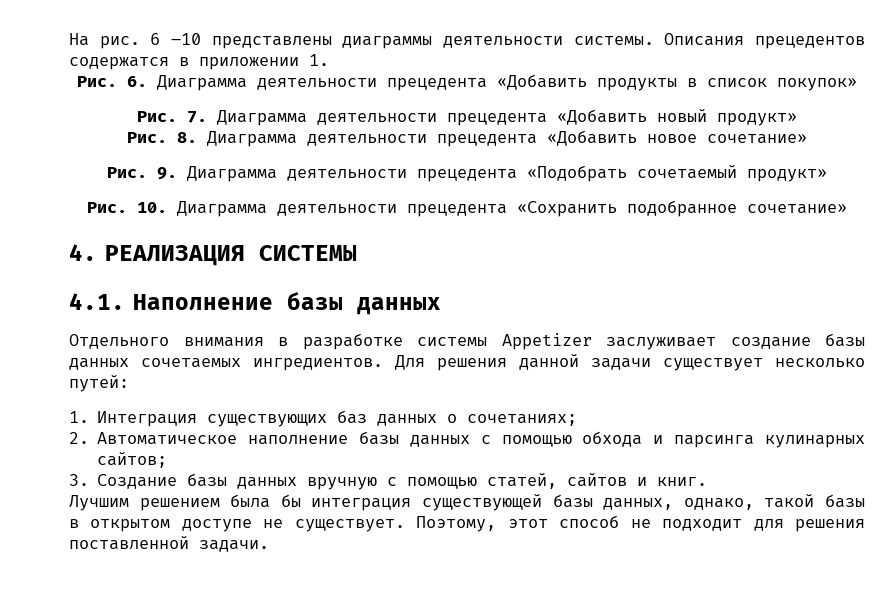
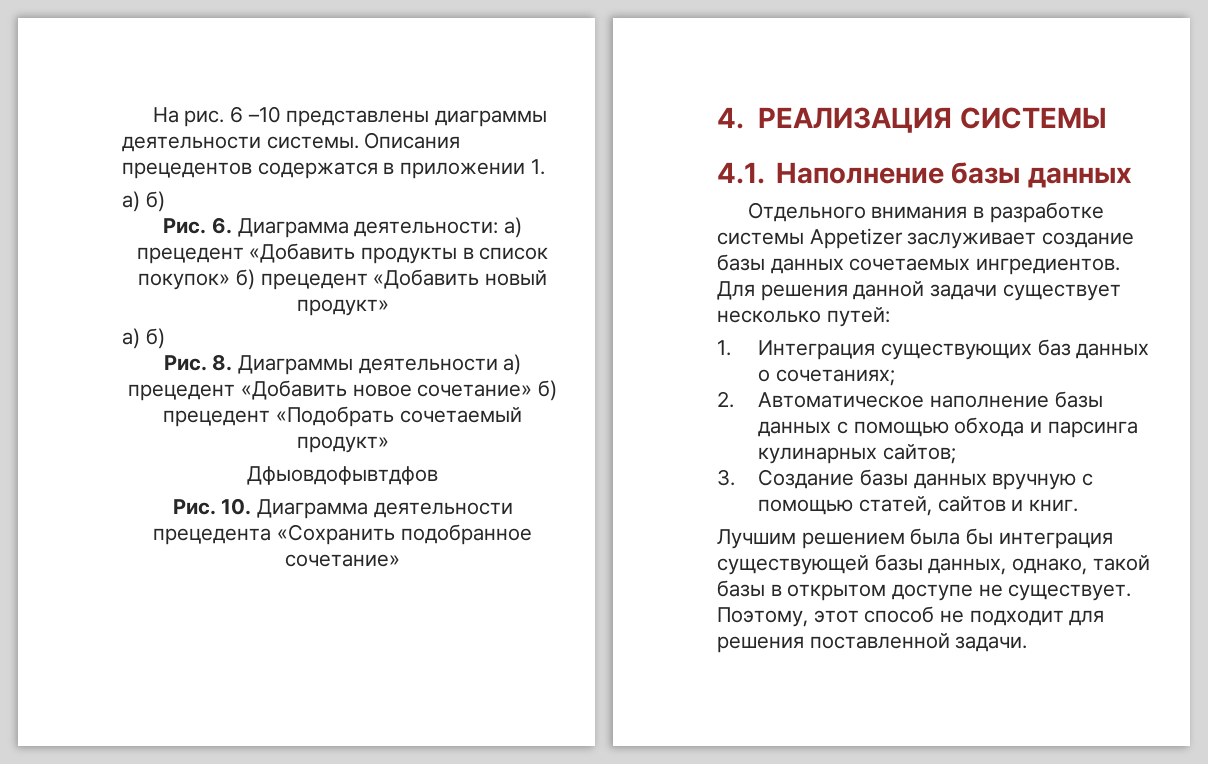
(329, 60) none -> [122,191,165,212] // а) б)
[257,78,487,91] деятельности прецедента -> [354,217,522,238] [136,247,244,264] деятельности: а) прецедент
[137,110,547,126] // Рис. 7. Диаграмма деятельности прецедента -> [235,269,368,290] б) прецедент
(797, 119) none -> [122,328,165,349] // а) б)
[207,131,537,147] Диаграмма деятельности прецедента -> [238,354,522,375] [128,384,236,401] Диаграммы деятельности а) прецедент
[107,166,517,182] // Рис. 9. Диаграмма деятельности прецедента -> [537,380,557,401] [163,410,271,427] б) прецедент
(827, 175) none -> [247,466,438,485] // Дфыовдофывтдфов

